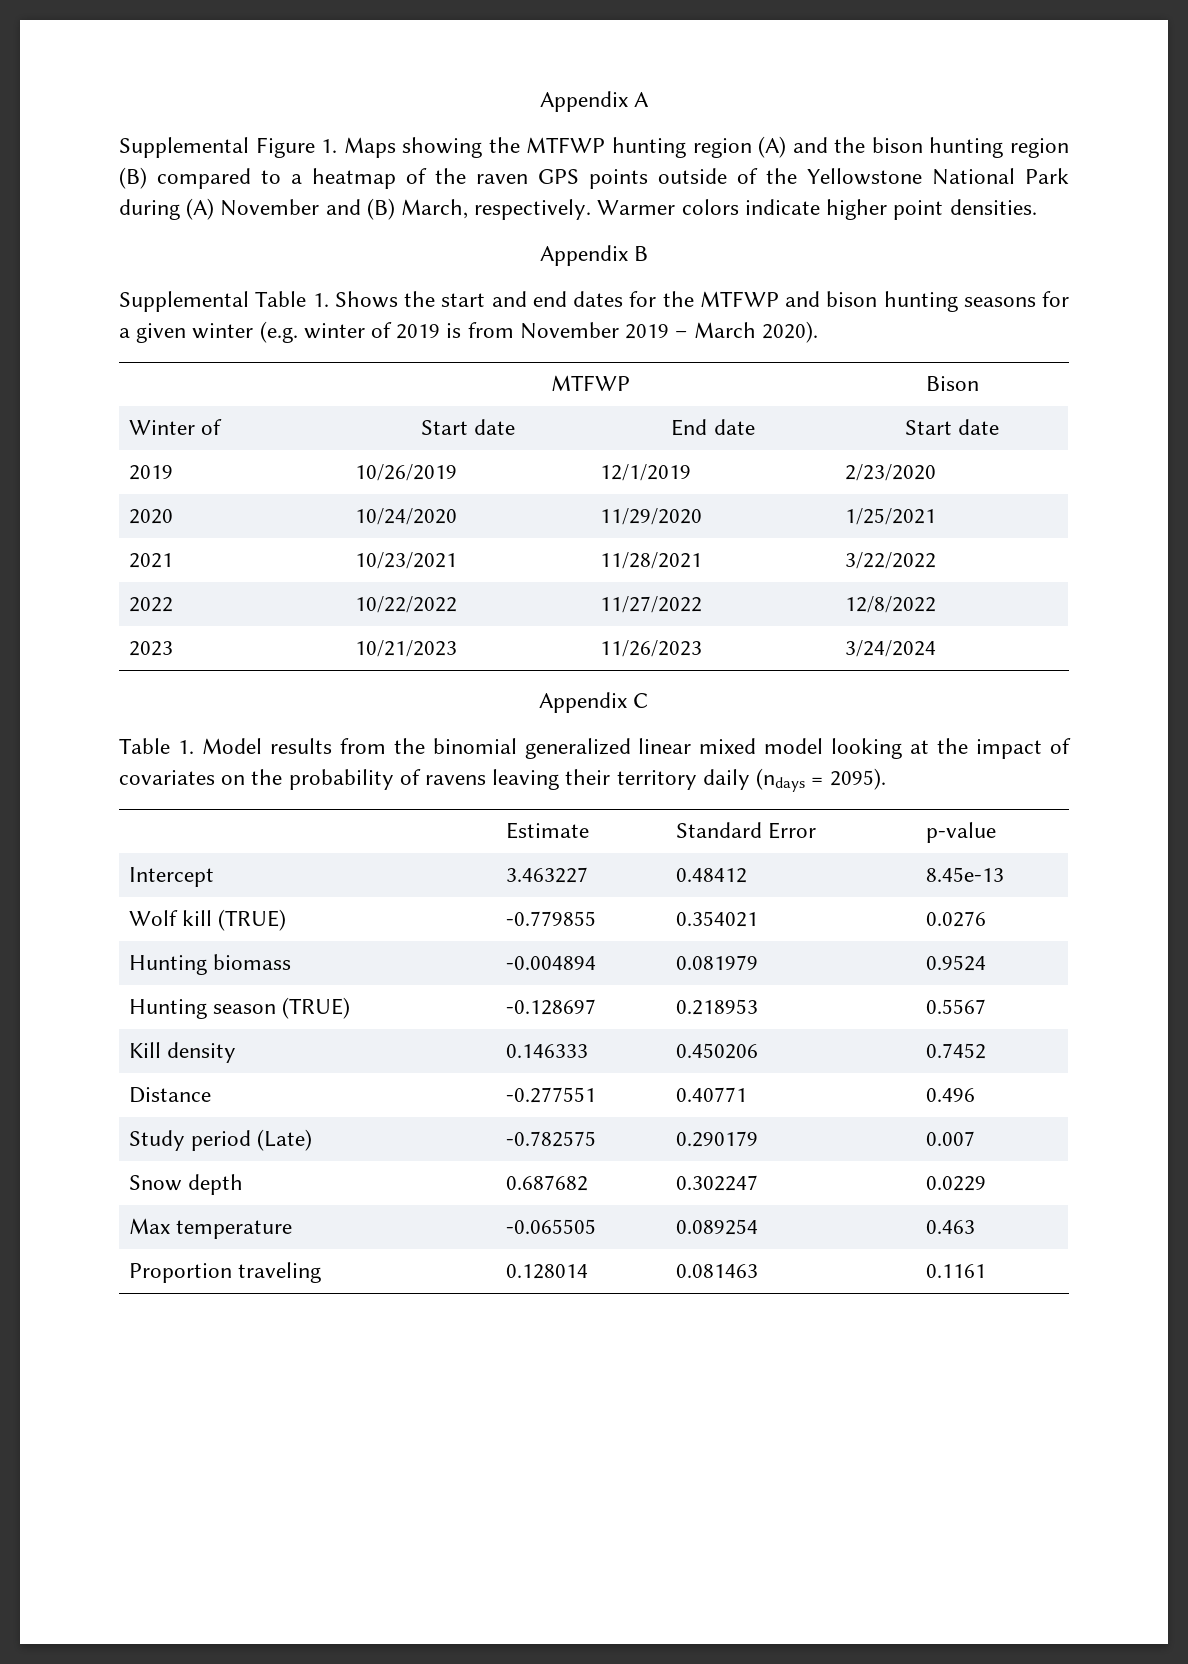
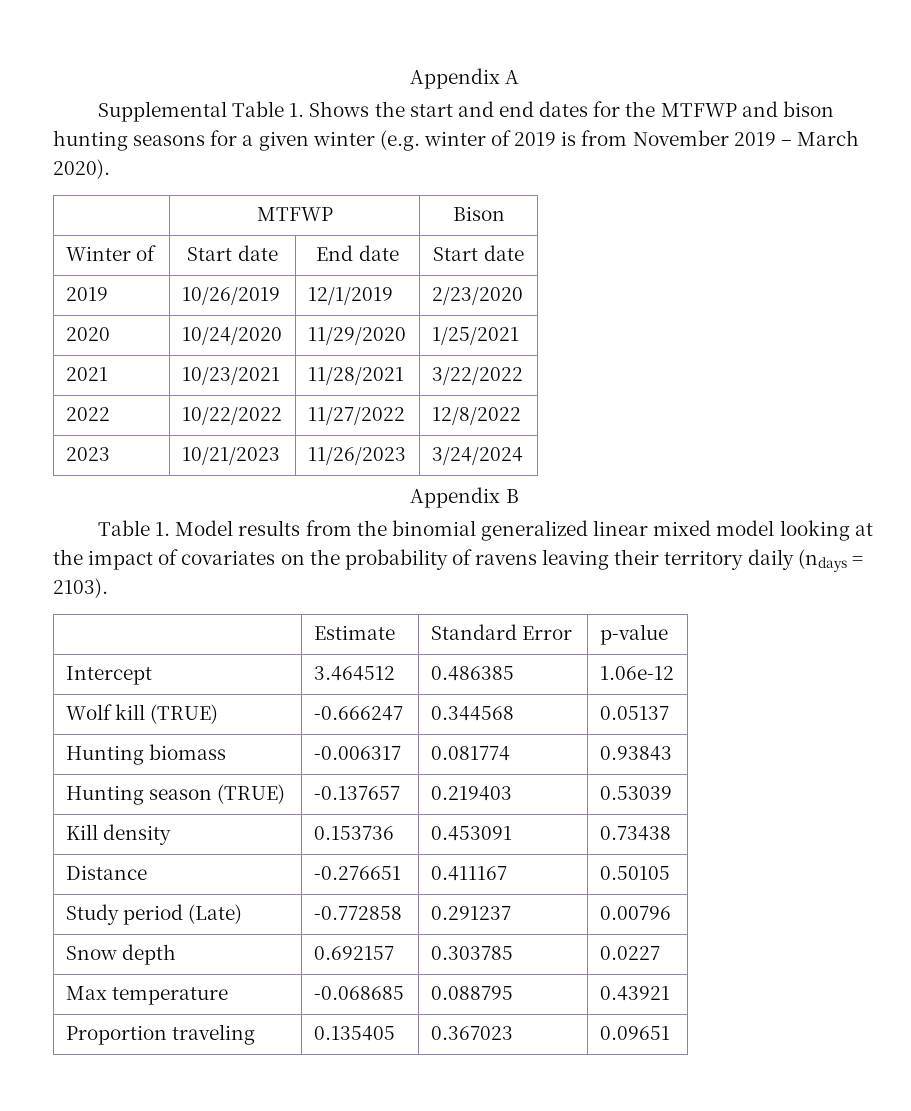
[119,136,1069,158] [119,167,1069,189] [119,198,1037,220] [539,245,649,266] // Supplemental Figure 1. Maps showing the MTFWP hunting region (A) and the bison hunting region (B) compared to a heatmap of the raven GPS points outside of the Yellowstone National Park during (A) November and (B) March, respectively. Warmer colors indicate higher point densities. // Appendix B -> (520, 77) none
[633,693,650,708] C -> [505,489,519,503] B
[829,768,886,790] 2095). -> [53,578,108,598] 2103).
[505,867,588,883] [675,868,747,883] [925,867,1004,882] 3.463227 | 0.48412 | 8.45e-13 -> [313,666,395,681] [430,666,514,681] [599,666,674,680] 3.464512 | 0.486385 | 1.06e-12
[505,911,596,926] [675,911,758,927] [925,911,986,927] -0.779855 | 0.354021 | 0.0276 -> [313,706,403,721] [430,706,514,721] [599,706,669,720] -0.666247 | 0.344568 | 0.05137
[505,956,596,970] [675,955,758,970] [925,955,986,971] -0.004894 | 0.081979 | 0.9524 -> [313,746,401,760] [430,746,510,761] [599,746,672,761] -0.006317 | 0.081774 | 0.93843
[505,999,596,1015] [675,999,758,1015] [925,999,986,1014] -0.128697 | 0.218953 | 0.5567 -> [313,786,400,800] [430,786,512,801] [599,786,672,800] -0.137657 | 0.219403 | 0.53039
[505,1044,588,1058] [675,1043,758,1059] [925,1043,986,1059] [128,1087,211,1103] [505,1087,596,1103] [675,1087,747,1102] [925,1088,975,1102] 0.146333 | 0.450206 | 0.7452 // Distance | -0.277551 | 0.40771 | 0.496 -> [313,826,394,840] [430,826,512,841] [599,826,671,841] [65,865,147,880] [313,866,401,880] [430,866,507,881] [599,866,670,880] 0.153736 | 0.453091 | 0.73438 // Distance | -0.276651 | 0.411167 | 0.50105
[505,1131,596,1147] [675,1131,758,1147] [925,1131,975,1146] -0.782575 | 0.290179 | 0.007 -> [313,906,402,920] [430,906,511,920] [599,906,671,920] -0.772858 | 0.291237 | 0.00796
[505,1175,588,1191] [675,1175,758,1191] [925,1176,986,1191] 0.687682 | 0.302247 | 0.0229 -> [313,946,394,960] [430,946,513,960] [599,946,660,960] 0.692157 | 0.303785 | 0.0227
[505,1219,596,1234] [675,1219,758,1235] [925,1220,975,1234] -0.065505 | 0.089254 | 0.463 -> [313,986,404,1000] [430,986,513,1000] [599,986,670,1001] -0.068685 | 0.088795 | 0.43921
[505,1264,588,1279] [675,1264,758,1278] [925,1264,986,1278] 0.128014 | 0.081463 | 0.1161 -> [313,1026,395,1041] [430,1026,513,1040] [599,1026,670,1040] 0.135405 | 0.367023 | 0.09651

